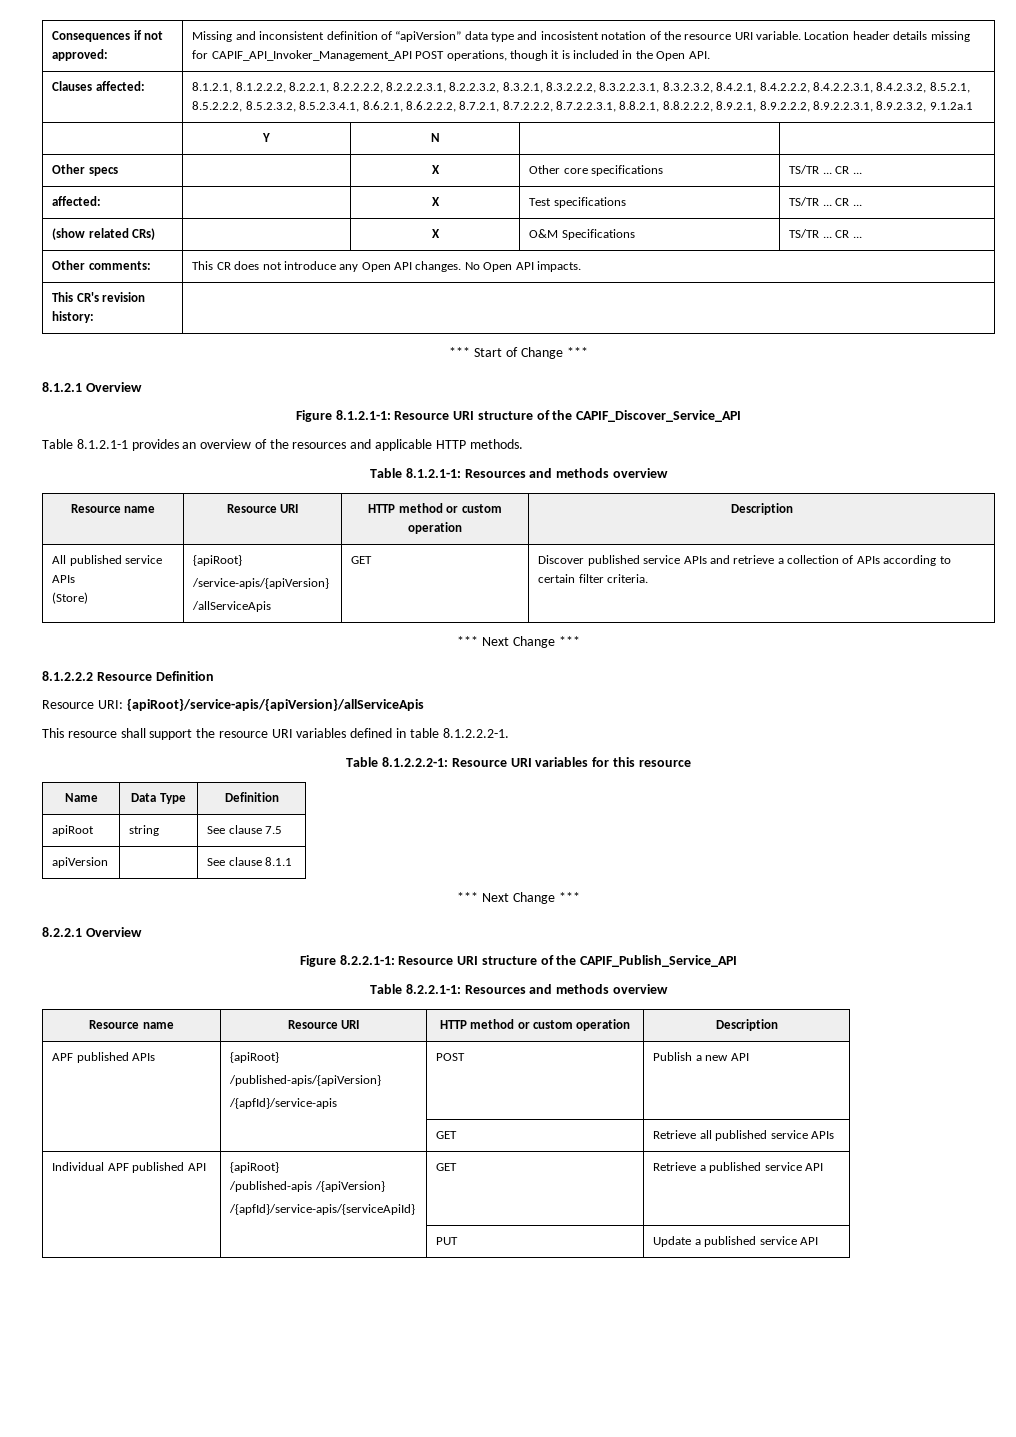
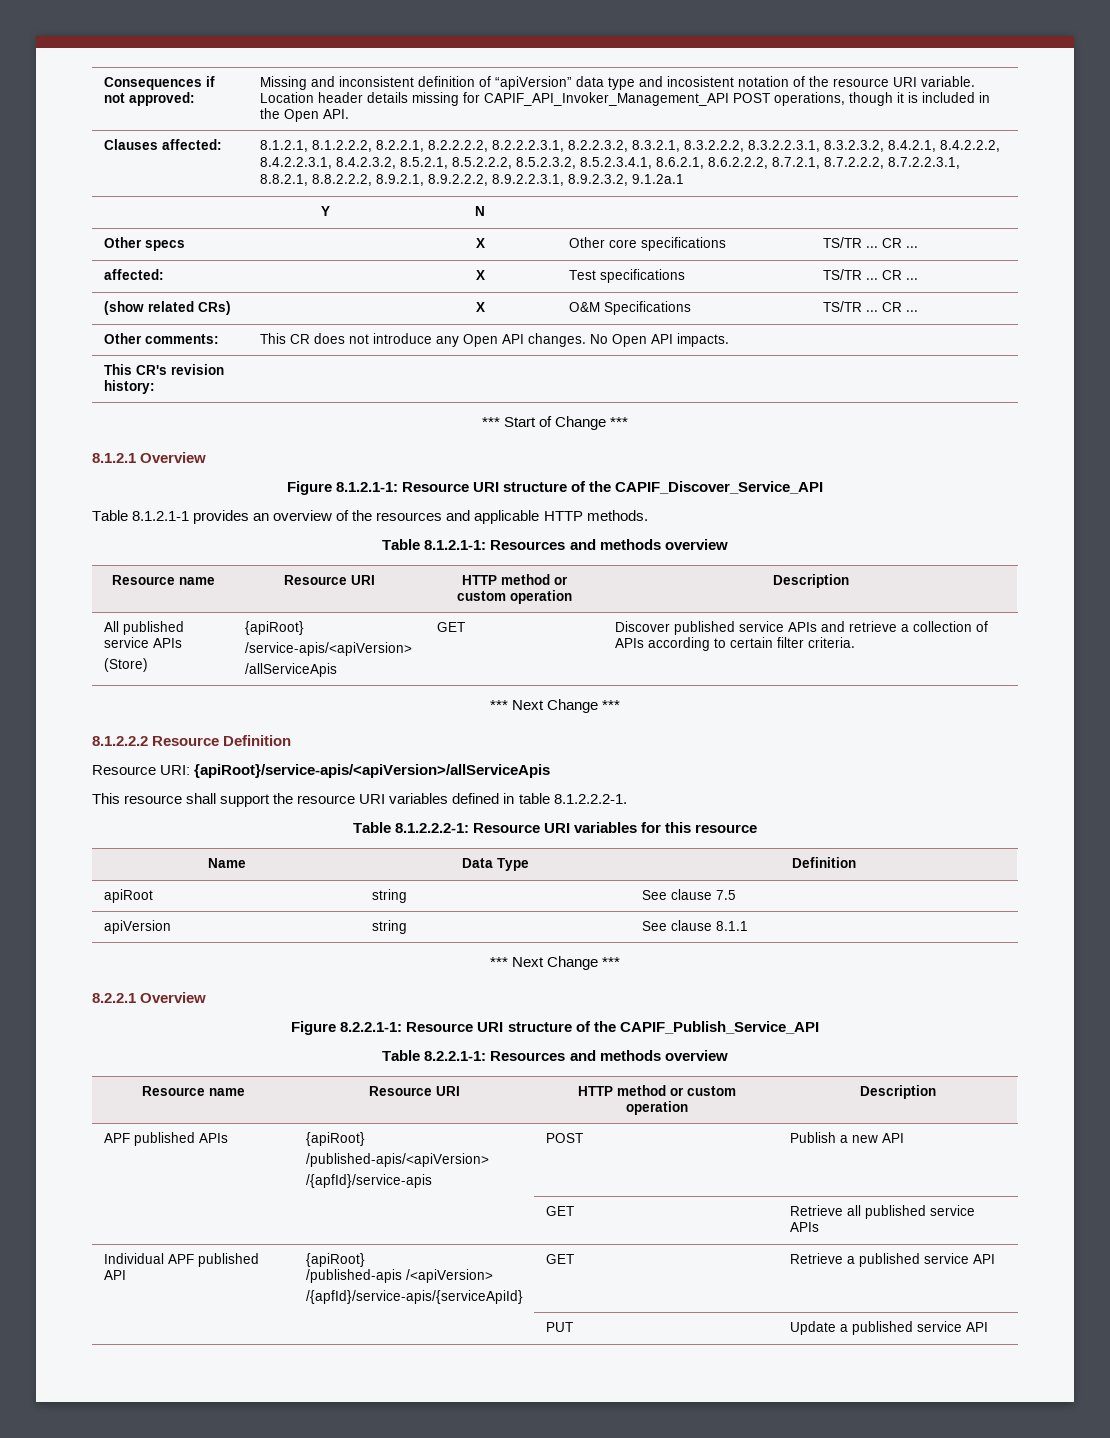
[192,578,330,589] /service-apis/{apiVersion} -> [244,642,412,656] /service-apis/<apiVersion>
[126,698,424,711] {apiRoot}/service-apis/{apiVersion}/allServiceApis -> [194,764,551,778] {apiRoot}/service-apis/<apiVersion>/allServiceApis
(109, 862) none -> [371,920,407,934] string
[229,1075,382,1086] /published-apis/{apiVersion} -> [305,1153,489,1167] /published-apis/<apiVersion>
[314,1181,385,1192] /{apiVersion} -> [405,1269,493,1283] /<apiVersion>

